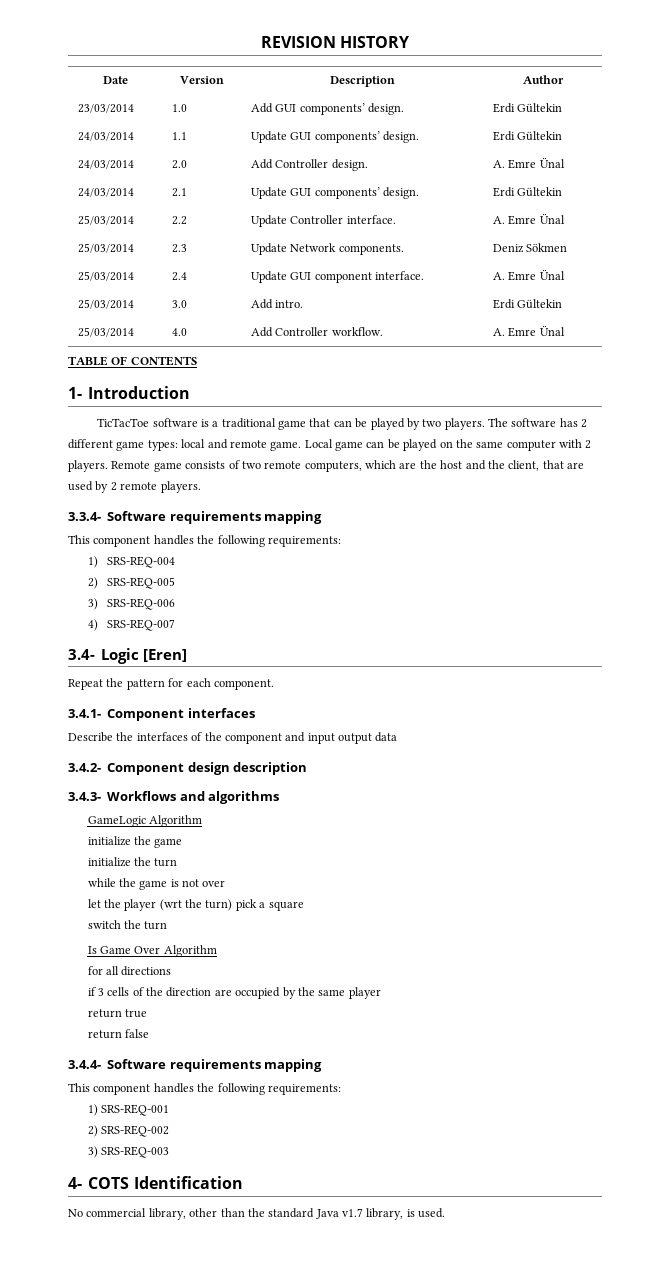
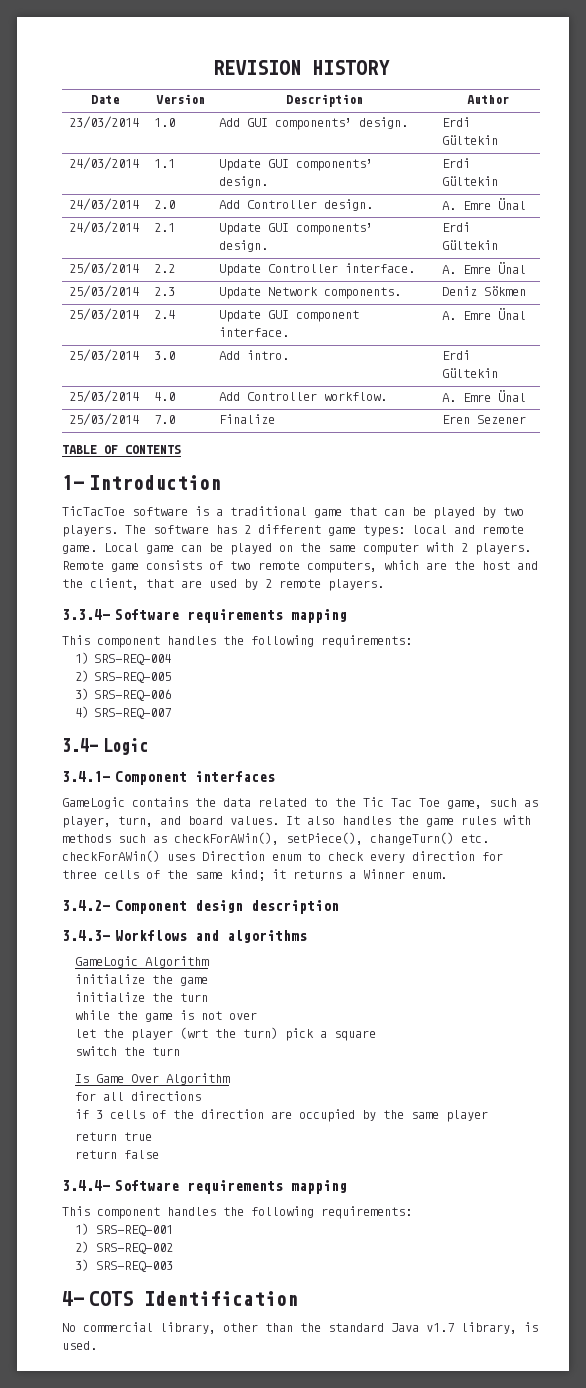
(565, 331) none -> [69,413,140,426] [154,415,176,424] [219,414,276,424] [442,415,527,424] // 25/03/2014 | 7.0 | Finalize | Eren Sezener
[143,649,188,662] [68,678,274,690] [68,708,255,721] [68,732,398,744] [Eren] // Repeat the pattern for each component. // 3.4.1- Component interfaces // Describe the interfaces of the component and input output data -> [62,771,276,785] [62,797,538,809] [62,815,531,828] [62,832,489,845] [62,850,503,863] [62,869,447,881] // 3.4.1- Component interfaces // GameLogic contains the data related to the Tic Tac Toe game, such as player, turn, and board values. It also handles the game rules with methods such as checkForAWin(), setPiece(), changeTurn() etc. checkForAWin() uses Direction enum to check every direction for three cells of the same kind; it returns a Winner enum.

